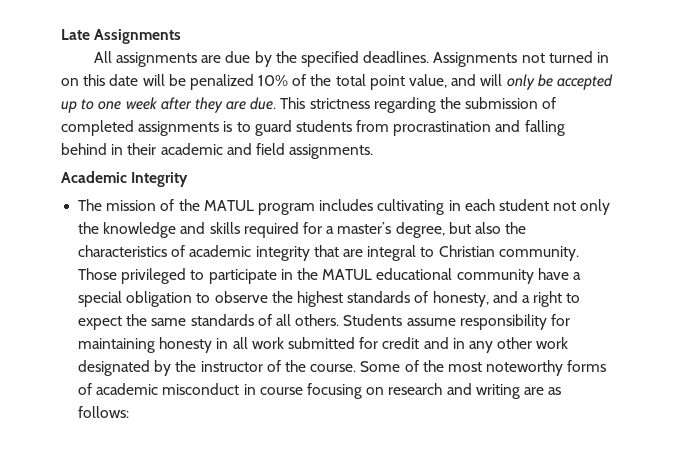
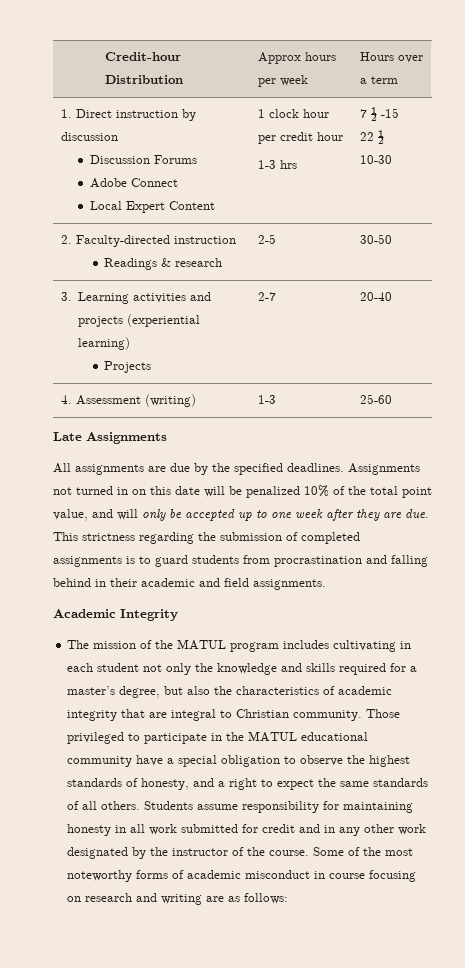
(61, 34) none -> [104,52,181,61] [104,75,183,84] [257,52,336,64] [257,75,308,87] [359,52,423,63] [359,76,398,84] [60,109,196,121] [60,132,118,141] [89,155,197,164] [89,178,178,188] [89,201,215,213] [257,109,329,118] [257,132,343,144] [257,160,297,169] [359,107,399,121] [359,130,384,144] [359,155,392,164] [60,235,236,247] [104,258,223,270] [257,234,276,244] [359,234,392,244] [60,292,212,304] [78,314,201,327] [78,337,131,350] [104,361,152,373] [257,292,276,301] [359,292,392,301] [60,394,196,407] [257,395,276,404] [359,394,392,404] Credit-hour Distribution | Approx hours per week | Hours over a term // 1. Direct instruction by discussion // Discussion Forums // Adobe Connect // Local Expert Content | 1 clock hour per credit hour // 1-3 hrs | 7 ½ -15 // 22 ½ // 10-30 // 2. Faculty-directed instruction // Readings & research | 2-5 | 30-50 // 3. Learning activities and projects (experiential learning) // Projects | 2-7 | 20-40 // 4. Assessment (writing) | 1-3 | 25-60 //

